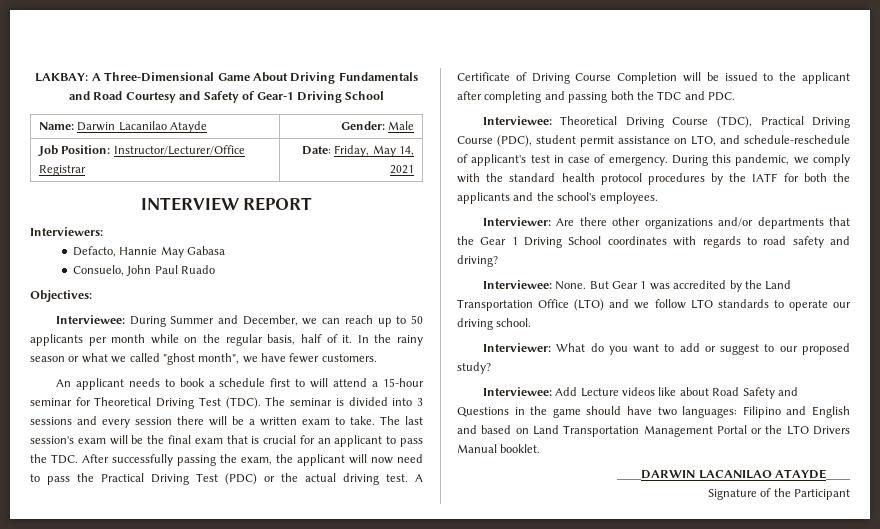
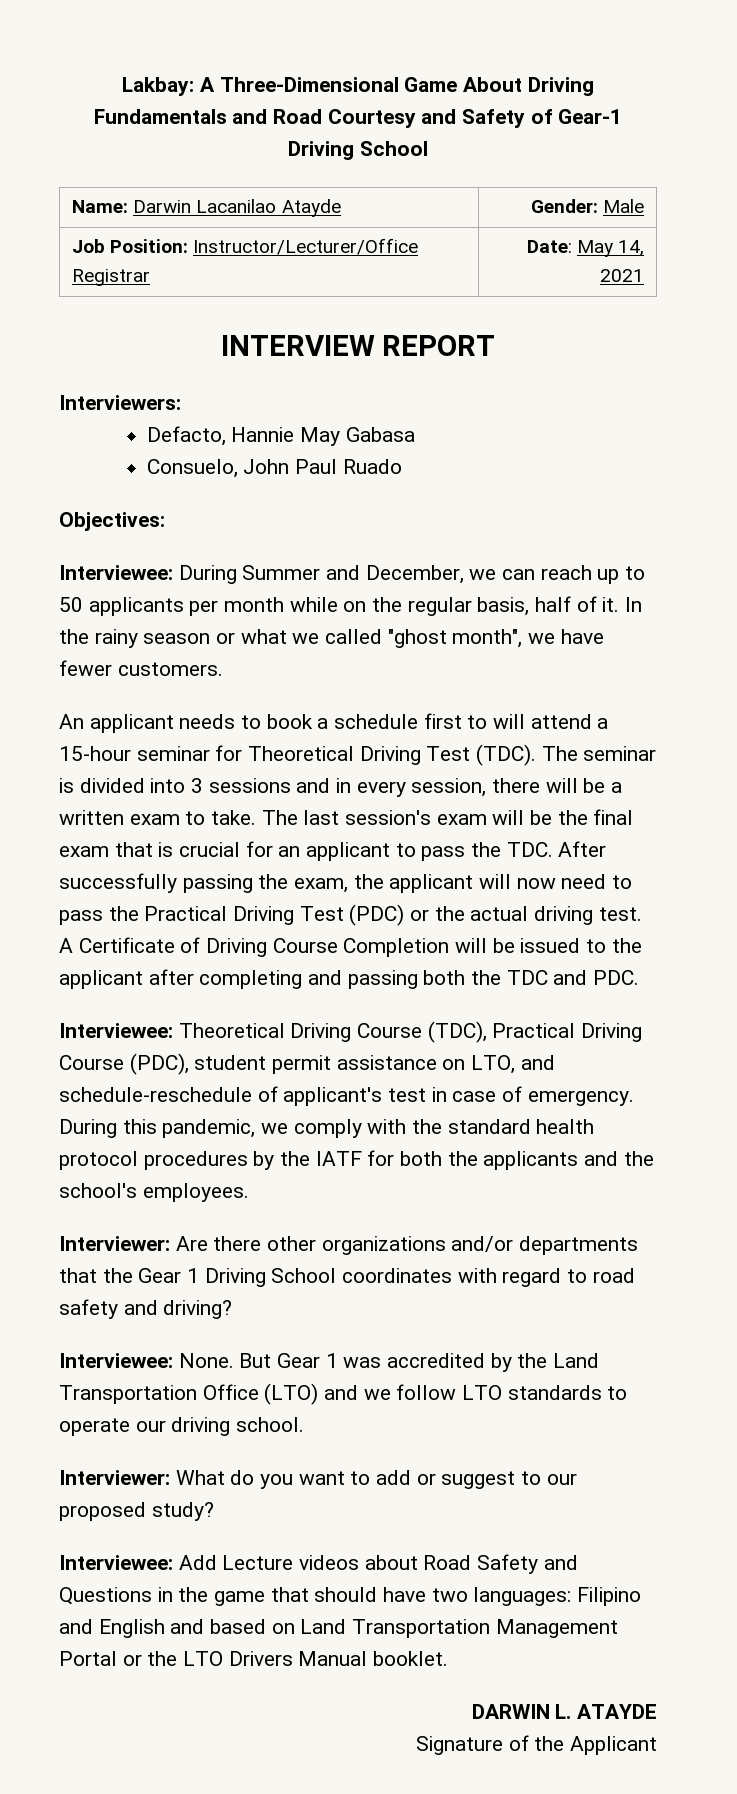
[35,73,89,82] LAKBAY: -> [122,77,195,96] Lakbay:
[334,145,370,157] Friday, -> (572, 246) none
[102,417,172,428] every session -> [336,778,487,797] in every session,
[702,236,741,248] regards -> [502,1268,562,1287] regard
[658,387,677,396] like -> (360, 1562) none
(581, 413) none -> [270,1587,309,1602] that
[617,469,851,480] ____DARWIN LACANILAO ATAYDE____ -> [471,1704,657,1719] DARWIN L. ATAYDE
[794,489,850,500] Participant -> [570,1736,657,1755] Applicant

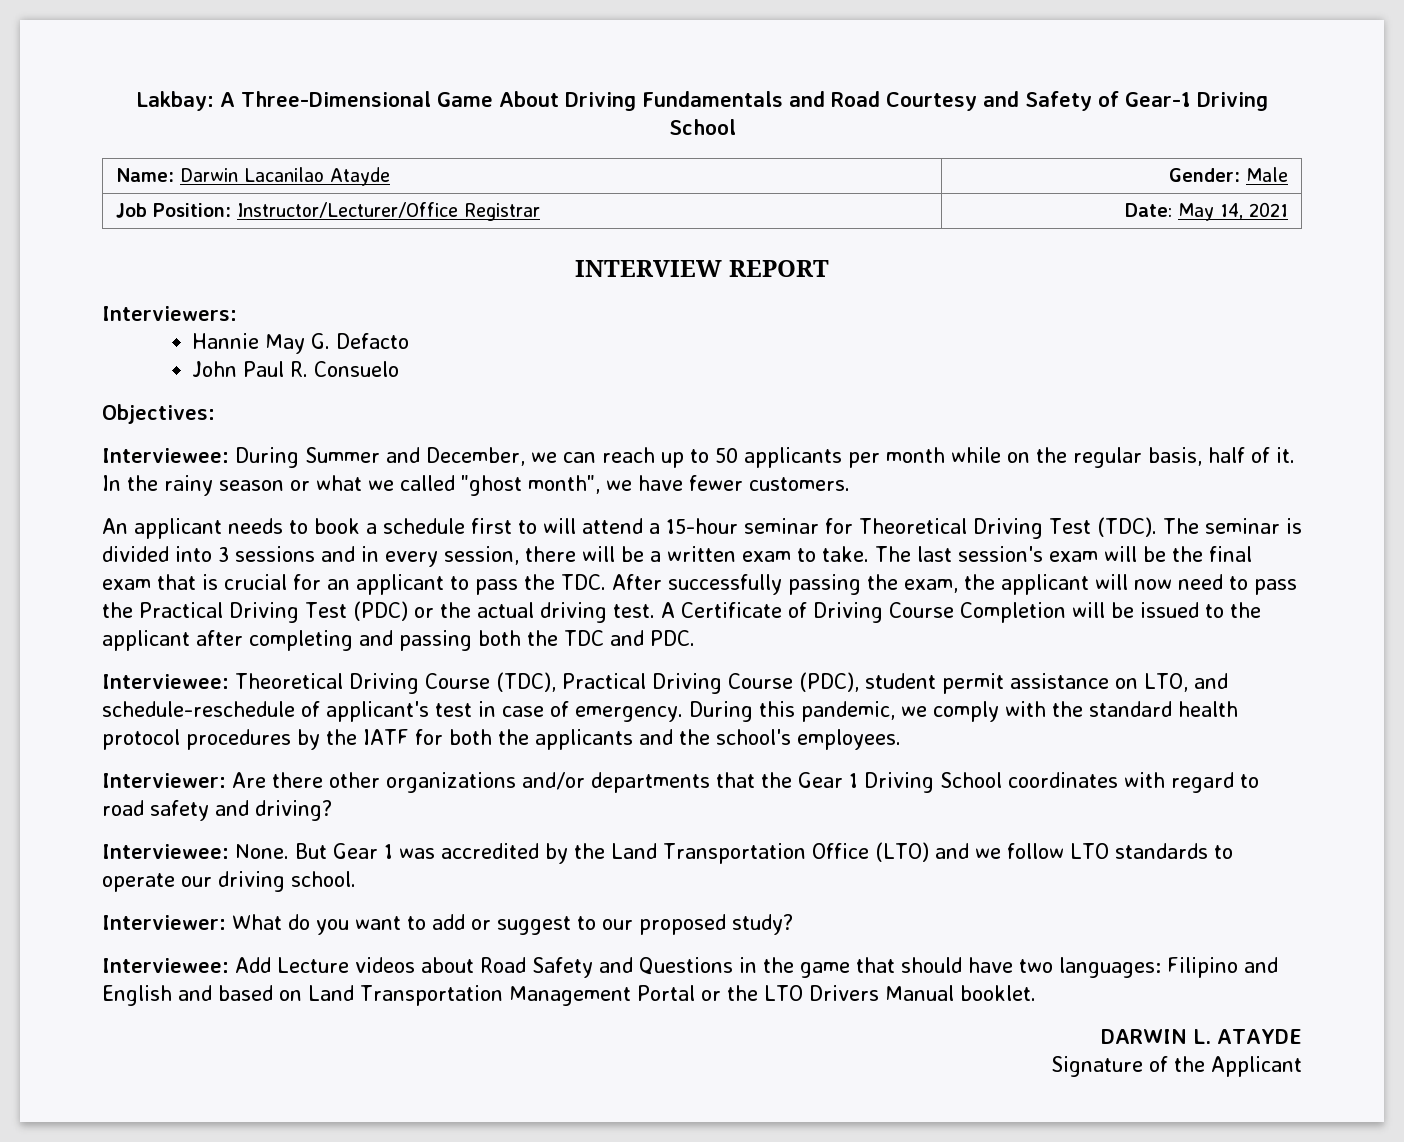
[146,426,226,446] Defacto, -> (237, 313) none
[345,427,415,442] [146,459,402,478] Gabasa // Consuelo, John Paul Ruado -> [311,333,410,349] [192,361,400,377] G. Defacto // John Paul R. Consuelo

